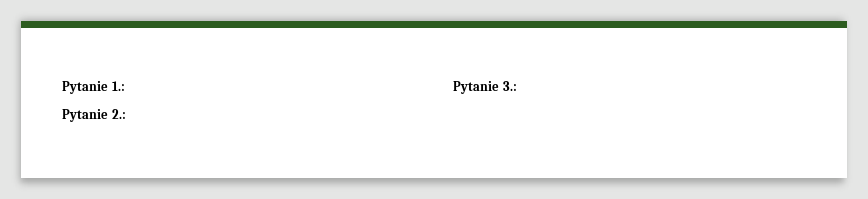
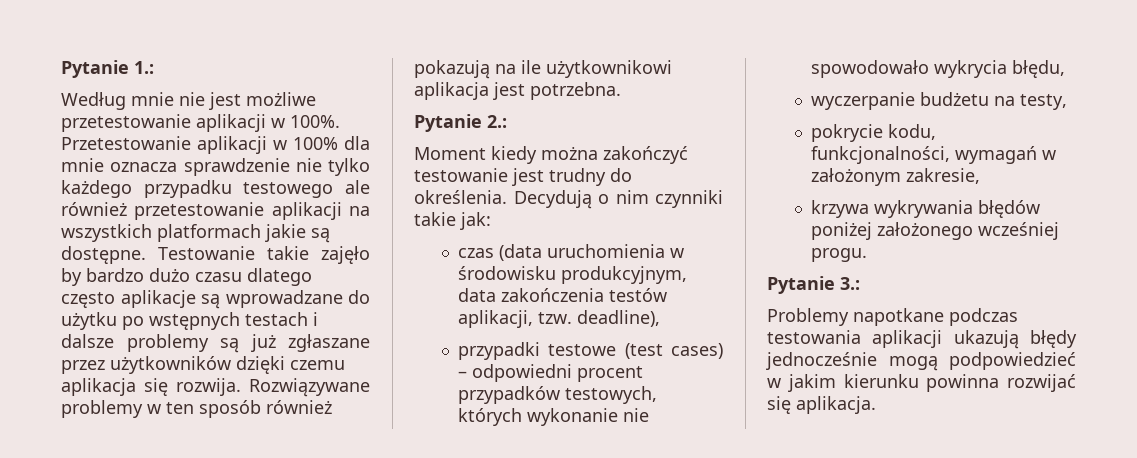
[62,109,126,122] [453,81,517,94] Pytanie 2.: // Pytanie 3.: -> [61,92,316,110] [61,114,340,132] [61,136,370,154] [61,158,370,176] [61,180,371,198] [61,202,370,220] [61,224,330,243] [61,246,370,264] [61,268,312,286] [61,290,370,309] [61,312,318,330] [61,334,370,353] [61,356,345,374] [61,378,370,397] [61,400,332,418] [414,60,672,79] [414,82,621,100] [414,114,507,132] [414,146,688,164] [414,168,632,186] [414,190,723,209] [414,212,491,230] [457,244,684,261] [457,266,687,284] [457,288,667,302] [457,310,660,328] [457,342,723,360] [457,364,643,382] [457,386,657,404] [457,408,649,426] [810,60,1065,78] [810,92,1067,110] [810,124,936,142] [810,146,1056,164] [810,168,980,186] [810,200,1040,218] [810,222,1059,240] [810,248,867,262] [767,276,860,294] [767,308,1018,326] [767,330,1077,349] [766,352,1076,371] [767,374,1076,392] [767,396,876,414] Według mnie nie jest możliwe przetestowanie aplikacji w 100%. Przetestowanie aplikacji w 100% dla mnie oznacza sprawdzenie nie tylko każdego przypadku testowego ale również przetestowanie aplikacji na wszystkich platformach jakie są dostępne. Testowanie takie zajęło by bardzo dużo czasu dlatego często aplikacje są wprowadzane do użytku po wstępnych testach i dalsze problemy są już zgłaszane przez użytkowników dzięki czemu aplikacja się rozwija. Rozwiązywane problemy w ten sposób również pokazują na ile użytkownikowi aplikacja jest potrzebna. // Pytanie 2.: // Moment kiedy można zakończyć testowanie jest trudny do określenia. Decydują o nim czynniki takie jak: // czas (data uruchomienia w środowisku produkcyjnym, data zakończenia testów aplikacji, tzw. deadline), // przypadki testowe (test cases) – odpowiedni procent przypadków testowych, których wykonanie nie spowodowało wykrycia błędu, // wyczerpanie budżetu na testy, // pokrycie kodu, funkcjonalności, wymagań w założonym zakresie, // krzywa wykrywania błędów poniżej założonego wcześniej progu. // Pytanie 3.: // Problemy napotkane podczas testowania aplikacji ukazują błędy jednocześnie mogą podpowiedzieć w jakim kierunku powinna rozwijać się aplikacja.

